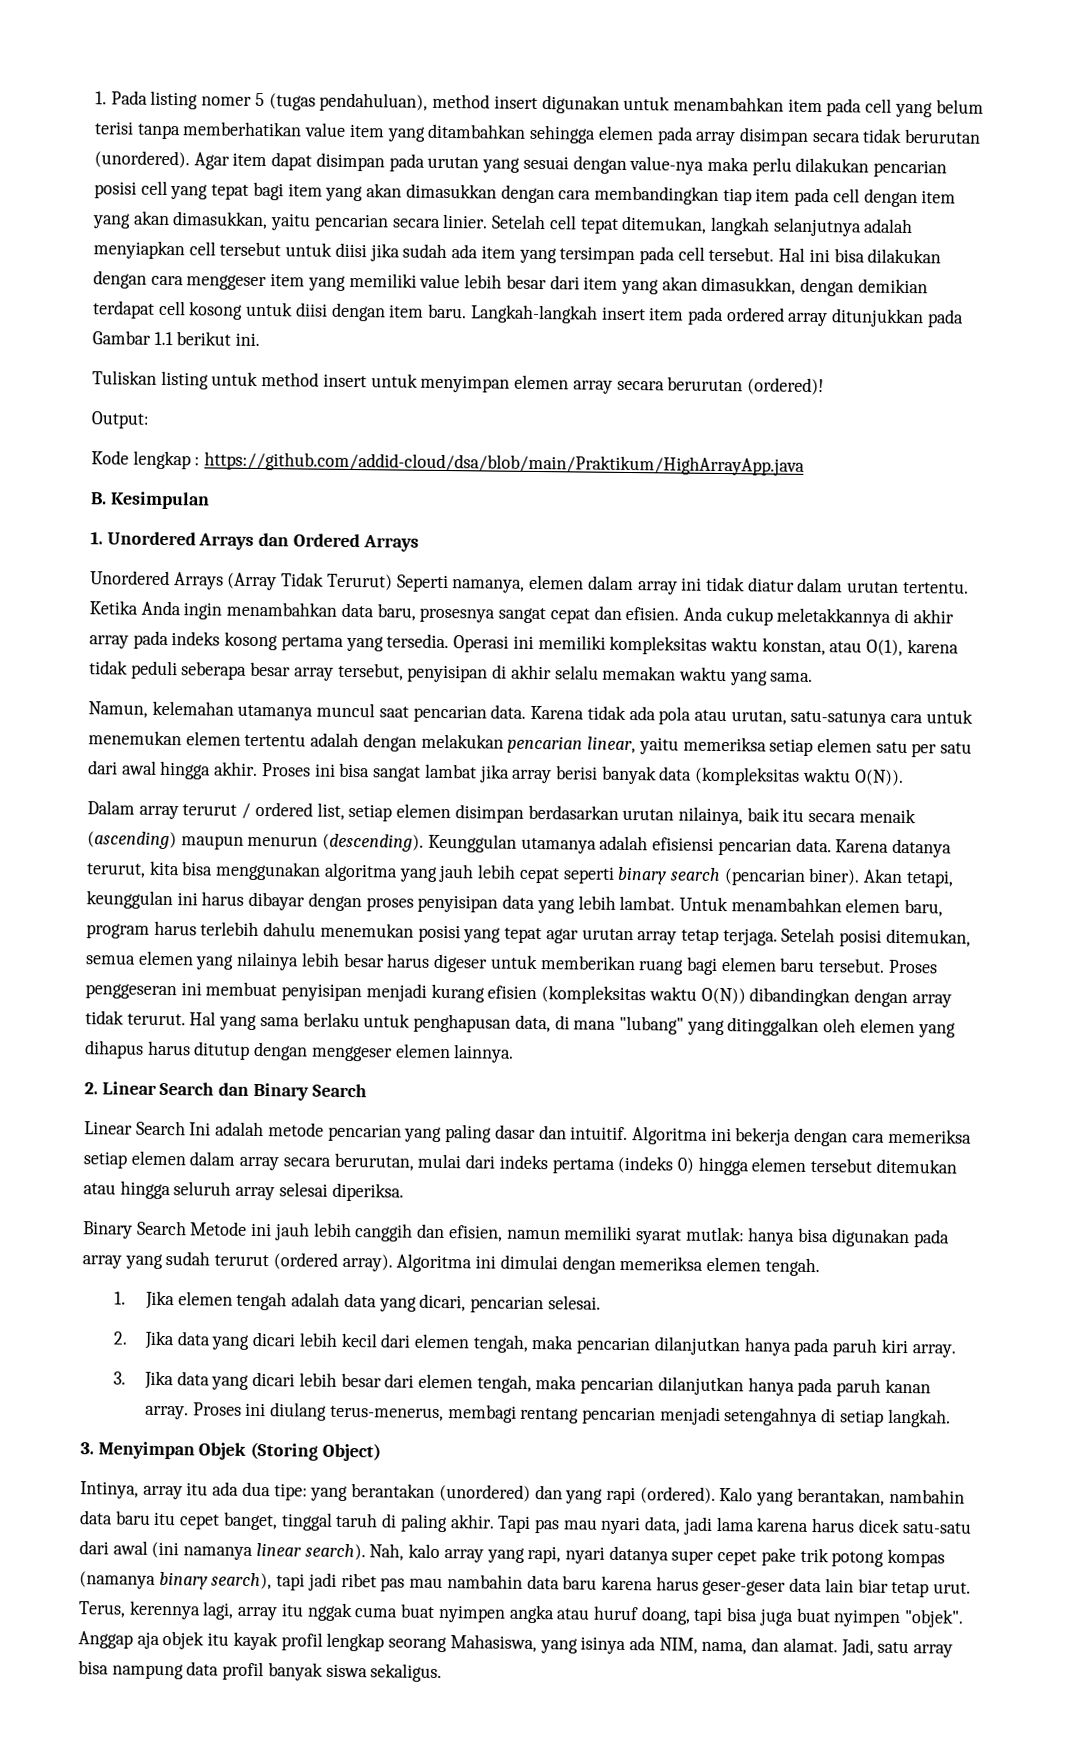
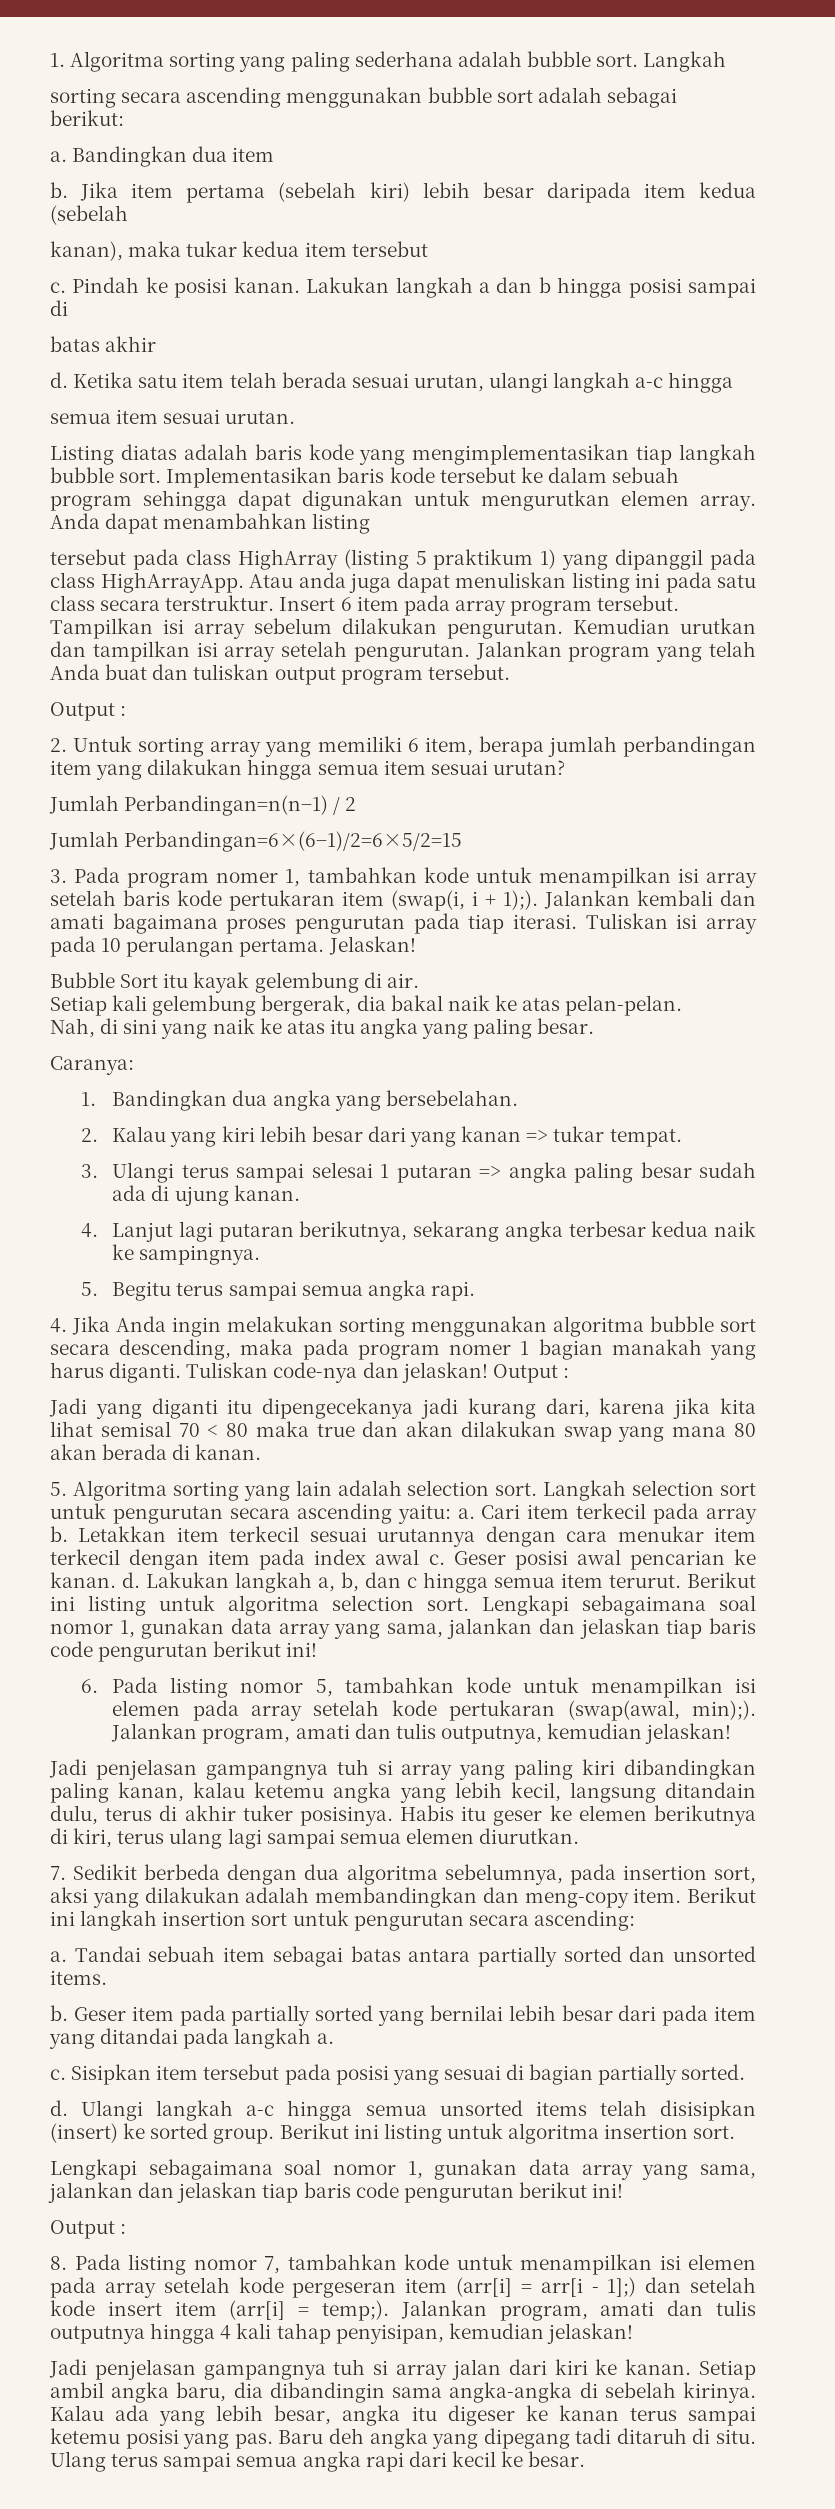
[95,90,984,118] [94,121,982,146] [94,150,948,178] [94,180,957,208] [92,210,914,237] [93,240,942,265] [93,270,928,297] [92,300,964,328] [92,330,261,347] [92,370,824,396] [91,411,149,429] [91,450,806,476] [90,491,210,510] [90,531,419,552] [90,570,969,595] [89,600,954,627] [89,630,959,656] [89,660,814,686] [88,700,973,727] [88,730,973,758] [88,760,904,786] [87,800,916,826] [87,831,952,858] [86,860,954,888] [86,890,944,917] [86,920,971,947] [85,950,938,975] [85,981,952,1008] [85,1010,956,1038] [84,1040,515,1063] [84,1081,367,1101] [84,1120,972,1147] [83,1150,957,1176] [83,1180,404,1202] [83,1220,950,1248] [82,1251,820,1277] [113,1290,601,1314] [112,1330,956,1358] [112,1370,931,1397] [144,1402,951,1428] [80,1441,381,1462] [80,1481,965,1506] [79,1510,972,1535] [79,1540,946,1568] [79,1571,972,1598] [78,1600,965,1628] [78,1631,954,1658] [78,1660,443,1683] 1. Pada listing nomer 5 (tugas pendahuluan), method insert digunakan untuk menambahkan item pada cell yang belum terisi tanpa memberhatikan value item yang ditambahkan sehingga elemen pada array disimpan secara tidak berurutan (unordered). Agar item dapat disimpan pada urutan yang sesuai dengan value-nya maka perlu dilakukan pencarian posisi cell yang tepat bagi item yang akan dimasukkan dengan cara membandingkan tiap item pada cell dengan item yang akan dimasukkan, yaitu pencarian secara linier. Setelah cell tepat ditemukan, langkah selanjutnya adalah menyiapkan cell tersebut untuk diisi jika sudah ada item yang tersimpan pada cell tersebut. Hal ini bisa dilakukan dengan cara menggeser item yang memiliki value lebih besar dari item yang akan dimasukkan, dengan demikian terdapat cell kosong untuk diisi dengan item baru. Langkah-langkah insert item pada ordered array ditunjukkan pada Gambar 1.1 berikut ini. // Tuliskan listing untuk method insert untuk menyimpan elemen array secara berurutan (ordered)! // Output: // Kode lengkap : https://github.com/addid-cloud/dsa/blob/main/Praktikum/HighArrayApp.java // B. Kesimpulan // 1. Unordered Arrays dan Ordered Arrays // Unordered Arrays (Array Tidak Terurut) Seperti namanya, elemen dalam array ini tidak diatur dalam urutan tertentu. Ketika Anda ingin menambahkan data baru, prosesnya sangat cepat dan efisien. Anda cukup meletakkannya di akhir array pada indeks kosong pertama yang tersedia. Operasi ini memiliki kompleksitas waktu konstan, atau O(1), karena tidak peduli seberapa besar array tersebut, penyisipan di akhir selalu memakan waktu yang sama. // Namun, kelemahan utamanya muncul saat pencarian data. Karena tidak ada pola atau urutan, satu-satunya cara untuk menemukan elemen tertentu adalah dengan melakukan pencarian linear, yaitu memeriksa setiap elemen satu per satu dari awal hingga akhir. Proses ini bisa sangat lambat jika array berisi banyak data (kompleksitas waktu O(N)). // Dalam array terurut / ordered list, setiap elemen disimpan berdasarkan urutan nilainya, baik itu secara menaik (ascending) maupun menurun (descending). Keunggulan utamanya adalah efisiensi pencarian data. Karena datanya terurut, kita bisa menggunakan algoritma yang jauh lebih cepat seperti binary search (pencarian biner). Akan tetapi, keunggulan ini harus dibayar dengan proses penyisipan data yang lebih lambat. Untuk menambahkan elemen baru, program harus terlebih dahulu menemukan posisi yang tepat agar urutan array tetap terjaga. Setelah posisi ditemukan, semua elemen yang nilainya lebih besar harus digeser untuk memberikan ruang bagi elemen baru tersebut. Proses penggeseran ini membuat penyisipan menjadi kurang efisien (kompleksitas waktu O(N)) dibandingkan dengan array tidak terurut. Hal yang sama berlaku untuk penghapusan data, di mana "lubang" yang ditinggalkan oleh elemen yang dihapus harus ditutup dengan menggeser elemen lainnya. // 2. Linear Search dan Binary Search // Linear Search Ini adalah metode pencarian yang paling dasar dan intuitif. Algoritma ini bekerja dengan cara memeriksa setiap elemen dalam array secara berurutan, mulai dari indeks pertama (indeks 0) hingga elemen tersebut ditemukan atau hingga seluruh array selesai diperiksa. // Binary Search Metode ini jauh lebih canggih dan efisien, namun memiliki syarat mutlak: hanya bisa digunakan pada array yang sudah terurut (ordered array). Algoritma ini dimulai dengan memeriksa elemen tengah. // 1. Jika elemen tengah adalah data yang dicari, pencarian selesai. // 2. Jika data yang dicari lebih kecil dari elemen tengah, maka pencarian dilanjutkan hanya pada paruh kiri array. // 3. Jika data yang dicari lebih besar dari elemen tengah, maka pencarian dilanjutkan hanya pada paruh kanan array. Proses ini diulang terus-menerus, membagi rentang pencarian menjadi setengahnya di setiap langkah. // 3. Menyimpan Objek (Storing Object) // Intinya, array itu ada dua tipe: yang berantakan (unordered) dan yang rapi (ordered). Kalo yang berantakan, nambahin data baru itu cepet banget, tinggal taruh di paling akhir. Tapi pas mau nyari data, jadi lama karena harus dicek satu-satu dari awal (ini namanya linear search). Nah, kalo array yang rapi, nyari datanya super cepet pake trik potong kompas (namanya binary search), tapi jadi ribet pas mau nambahin data baru karena harus geser-geser data lain biar tetap urut. Terus, kerennya lagi, array itu nggak cuma buat nyimpen angka atau huruf doang, tapi bisa juga buat nyimpen "objek". Anggap aja objek itu kayak profil lengkap seorang Mahasiswa, yang isinya ada NIM, nama, dan alamat. Jadi, satu array bisa nampung data profil banyak siswa sekaligus. -> [50,51,727,72] [50,87,677,108] [50,110,124,126] [50,146,275,167] [50,182,757,203] [50,205,128,225] [50,241,428,261] [50,277,756,298] [50,300,68,316] [50,336,157,352] [50,372,734,393] [50,409,296,424] [50,444,756,465] [50,467,680,488] [50,490,756,511] [50,513,371,534] [50,549,756,570] [50,572,756,593] [50,595,680,616] [50,618,756,639] [50,641,757,662] [50,664,510,685] [50,702,127,721] [50,736,757,757] [50,759,565,780] [49,795,357,816] [49,831,463,852] [50,867,758,888] [50,890,756,911] [50,913,757,934] [50,936,416,957] [50,972,419,993] [50,995,683,1016] [50,1018,595,1039] [50,1056,134,1075] [81,1090,518,1111] [81,1126,682,1147] [81,1162,756,1183] [112,1185,300,1206] [81,1221,756,1242] [112,1244,261,1265] [81,1280,475,1301] [50,1316,756,1337] [50,1339,756,1360] [50,1362,569,1383] [49,1398,756,1419] [50,1421,756,1442] [50,1444,262,1460] [50,1480,756,1501] [50,1503,757,1524] [50,1526,757,1547] [50,1549,756,1570] [50,1572,756,1593] [50,1595,756,1616] [50,1618,756,1639] [50,1641,318,1662] [81,1677,756,1698] [112,1700,756,1721] [111,1723,732,1744] [49,1759,757,1780] [50,1782,757,1803] [50,1805,756,1826] [50,1828,580,1849] [50,1864,756,1885] [50,1887,756,1908] [50,1910,635,1931] [50,1946,757,1967] [50,1970,107,1985] [50,2005,757,2026] [49,2028,334,2049] [50,2064,746,2085] [50,2100,756,2121] [50,2123,736,2144] [50,2159,756,2180] [48,2182,624,2203] [50,2220,127,2239] [50,2254,756,2275] [50,2277,756,2298] [50,2300,756,2321] [50,2323,633,2344] [49,2359,756,2380] [50,2382,756,2403] [50,2405,756,2426] [50,2428,757,2449] [50,2451,586,2472] 1. Algoritma sorting yang paling sederhana adalah bubble sort. Langkah // sorting secara ascending menggunakan bubble sort adalah sebagai berikut: // a. Bandingkan dua item // b. Jika item pertama (sebelah kiri) lebih besar daripada item kedua (sebelah // kanan), maka tukar kedua item tersebut // c. Pindah ke posisi kanan. Lakukan langkah a dan b hingga posisi sampai di // batas akhir // d. Ketika satu item telah berada sesuai urutan, ulangi langkah a-c hingga // semua item sesuai urutan. // Listing diatas adalah baris kode yang mengimplementasikan tiap langkah bubble sort. Implementasikan baris kode tersebut ke dalam sebuah program sehingga dapat digunakan untuk mengurutkan elemen array. Anda dapat menambahkan listing // tersebut pada class HighArray (listing 5 praktikum 1) yang dipanggil pada class HighArrayApp. Atau anda juga dapat menuliskan listing ini pada satu class secara terstruktur. Insert 6 item pada array program tersebut. Tampilkan isi array sebelum dilakukan pengurutan. Kemudian urutkan dan tampilkan isi array setelah pengurutan. Jalankan program yang telah Anda buat dan tuliskan output program tersebut. // Output : // 2. Untuk sorting array yang memiliki 6 item, berapa jumlah perbandingan item yang dilakukan hingga semua item sesuai urutan? // Jumlah Perbandingan=n(n−1) / 2 // Jumlah Perbandingan=6×(6−1)/2=6×5/2=15 // 3. Pada program nomer 1, tambahkan kode untuk menampilkan isi array setelah baris kode pertukaran item (swap(i, i + 1);). Jalankan kembali dan amati bagaimana proses pengurutan pada tiap iterasi. Tuliskan isi array pada 10 perulangan pertama. Jelaskan! // Bubble Sort itu kayak gelembung di air. // Setiap kali gelembung bergerak, dia bakal naik ke atas pelan-pelan. // Nah, di sini yang naik ke atas itu angka yang paling besar. // Caranya: // 1. Bandingkan dua angka yang bersebelahan. // 2. Kalau yang kiri lebih besar dari yang kanan => tukar tempat. // 3. Ulangi terus sampai selesai 1 putaran => angka paling besar sudah ada di ujung kanan. // 4. Lanjut lagi putaran berikutnya, sekarang angka terbesar kedua naik ke sampingnya. // 5. Begitu terus sampai semua angka rapi. // 4. Jika Anda ingin melakukan sorting menggunakan algoritma bubble sort secara descending, maka pada program nomer 1 bagian manakah yang harus diganti. Tuliskan code-nya dan jelaskan! Output : // Jadi yang diganti itu dipengecekanya jadi kurang dari, karena jika kita lihat semisal 70 < 80 maka true dan akan dilakukan swap yang mana 80 akan berada di kanan. // 5. Algoritma sorting yang lain adalah selection sort. Langkah selection sort untuk pengurutan secara ascending yaitu: a. Cari item terkecil pada array b. Letakkan item terkecil sesuai urutannya dengan cara menukar item terkecil dengan item pada index awal c. Geser posisi awal pencarian ke kanan. d. Lakukan langkah a, b, dan c hingga semua item terurut. Berikut ini listing untuk algoritma selection sort. Lengkapi sebagaimana soal nomor 1, gunakan data array yang sama, jalankan dan jelaskan tiap baris code pengurutan berikut ini! // 6. Pada listing nomor 5, tambahkan kode untuk menampilkan isi elemen pada array setelah kode pertukaran (swap(awal, min);). Jalankan program, amati dan tulis outputnya, kemudian jelaskan! // Jadi penjelasan gampangnya tuh si array yang paling kiri dibandingkan paling kanan, kalau ketemu angka yang lebih kecil, langsung ditandain dulu, terus di akhir tuker posisinya. Habis itu geser ke elemen berikutnya di kiri, terus ulang lagi sampai semua elemen diurutkan. // 7. Sedikit berbeda dengan dua algoritma sebelumnya, pada insertion sort, aksi yang dilakukan adalah membandingkan dan meng-copy item. Berikut ini langkah insertion sort untuk pengurutan secara ascending: // a. Tandai sebuah item sebagai batas antara partially sorted dan unsorted items. // b. Geser item pada partially sorted yang bernilai lebih besar dari pada item yang ditandai pada langkah a. // c. Sisipkan item tersebut pada posisi yang sesuai di bagian partially sorted. // d. Ulangi langkah a-c hingga semua unsorted items telah disisipkan (insert) ke sorted group. Berikut ini listing untuk algoritma insertion sort. // Lengkapi sebagaimana soal nomor 1, gunakan data array yang sama, jalankan dan jelaskan tiap baris code pengurutan berikut ini! // Output : // 8. Pada listing nomor 7, tambahkan kode untuk menampilkan isi elemen pada array setelah kode pergeseran item (arr[i] = arr[i - 1];) dan setelah kode insert item (arr[i] = temp;). Jalankan program, amati dan tulis outputnya hingga 4 kali tahap penyisipan, kemudian jelaskan! // Jadi penjelasan gampangnya tuh si array jalan dari kiri ke kanan. Setiap ambil angka baru, dia dibandingin sama angka-angka di sebelah kirinya. Kalau ada yang lebih besar, angka itu digeser ke kanan terus sampai ketemu posisi yang pas. Baru deh angka yang dipegang tadi ditaruh di situ. Ulang terus sampai semua angka rapi dari kecil ke besar.

